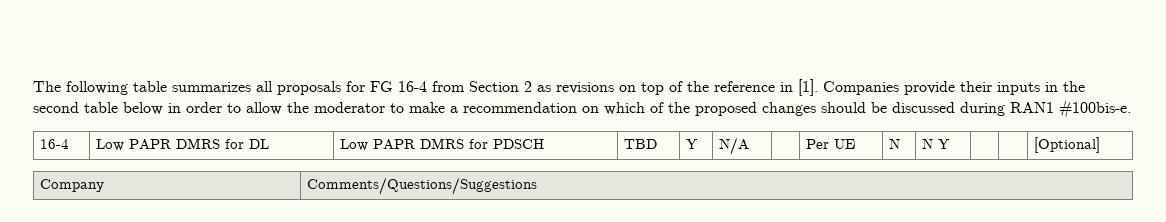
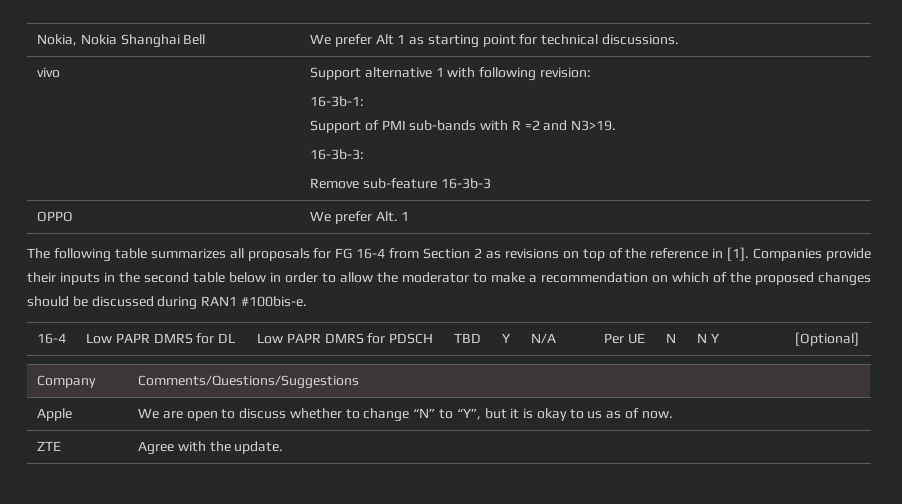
(33, 86) none -> [36,34,206,48] [309,34,679,48] [36,67,60,78] [309,67,591,81] [309,96,364,107] [309,120,617,133] [309,149,364,160] [309,178,491,189] [36,211,73,222] [309,211,410,224] Nokia, Nokia Shanghai Bell | We prefer Alt 1 as starting point for technical discussions. // vivo | Support alternative 1 with following revision: // 16-3b-1: // Support of PMI sub-bands with R =2 and N3>19. // 16-3b-3: // Remove sub-feature 16-3b-3 // OPPO | We prefer Alt. 1 //
(537, 186) none -> [36,408,72,421] [137,408,673,422] [36,441,61,451] [137,441,284,455] // Apple | We are open to discuss whether to change “N” to “Y”, but it is okay to us as of now. // ZTE | Agree with the update.

